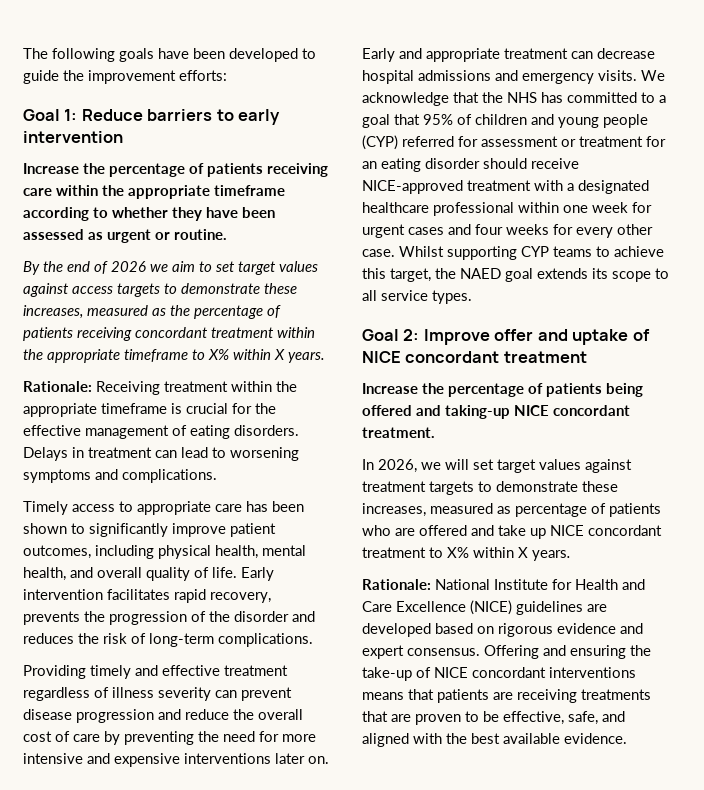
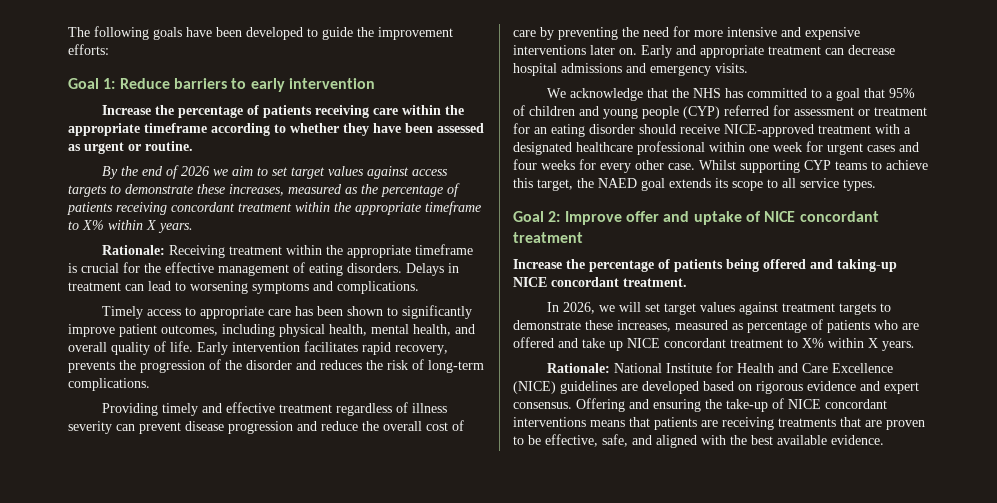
(637, 75) none -> (748, 68) //

